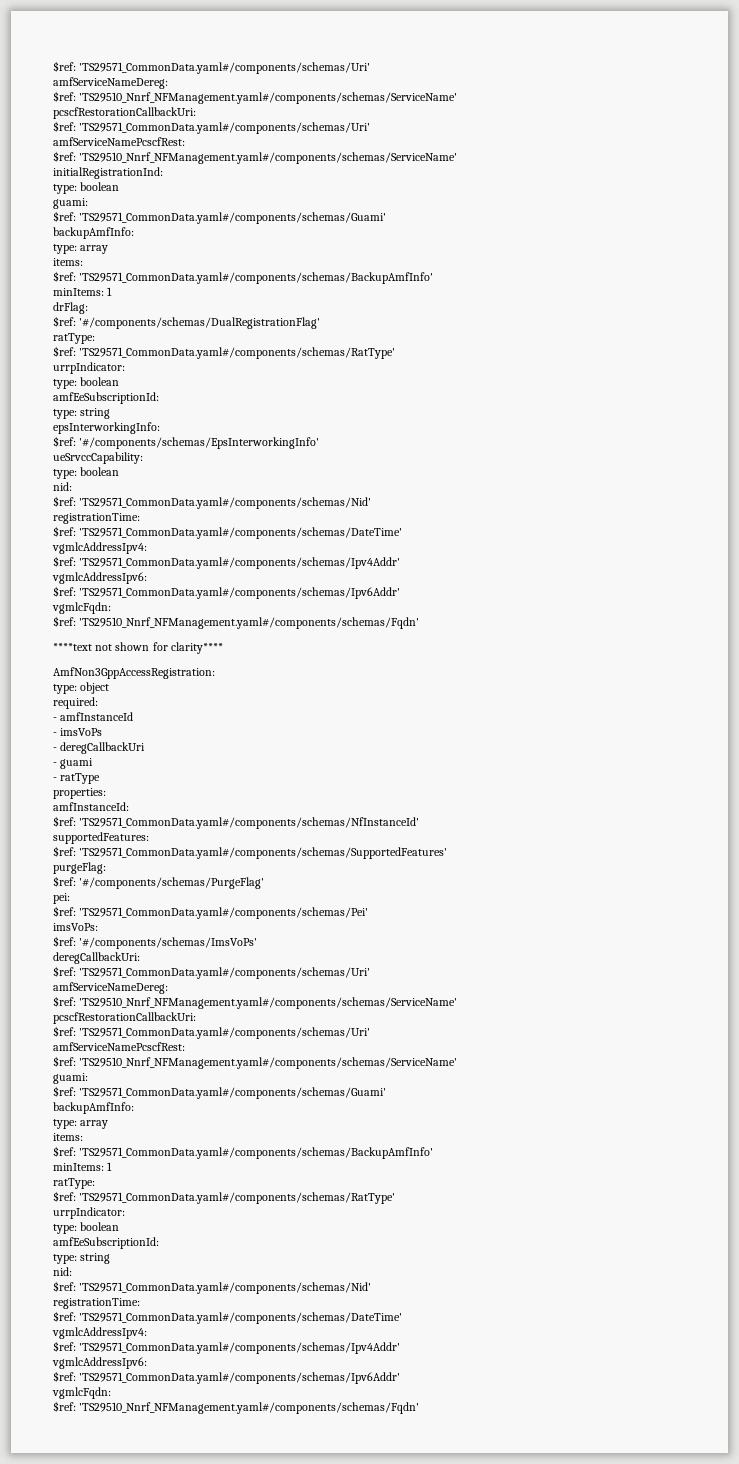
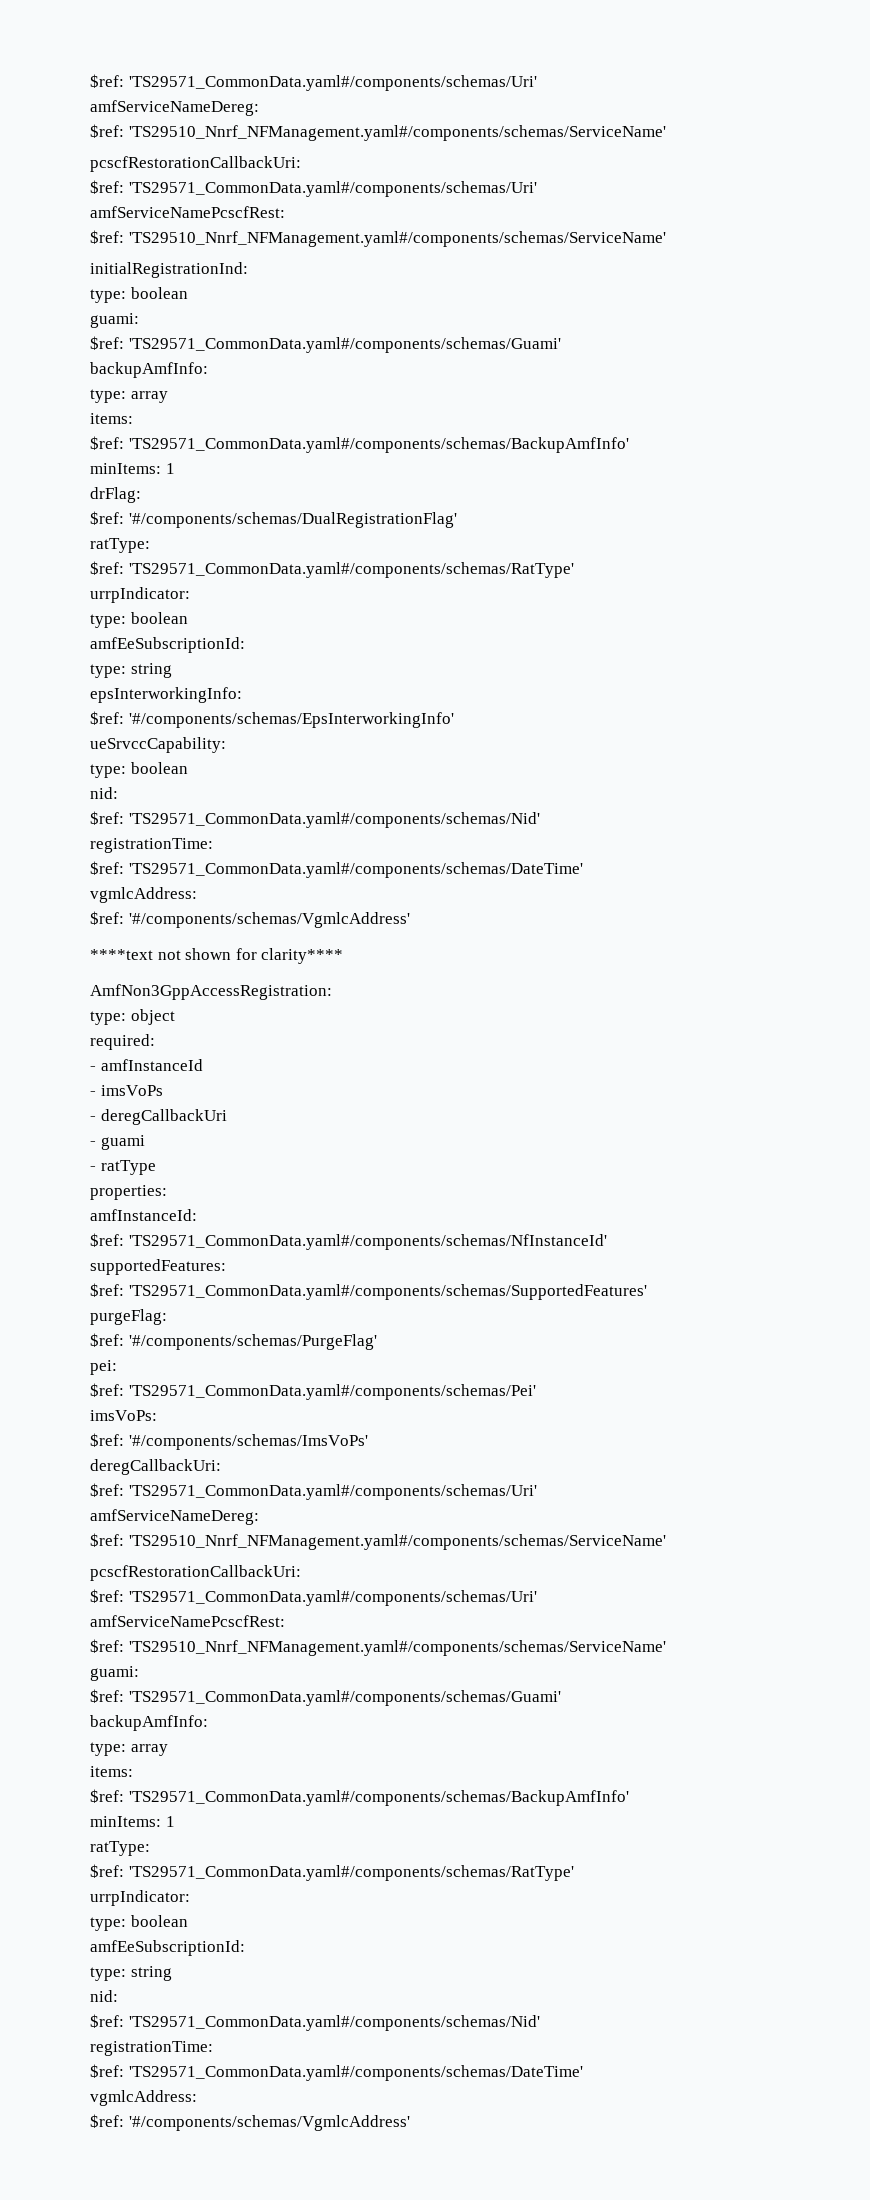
[52,542,147,554] [53,556,401,569] [52,572,147,584] [53,586,401,599] [52,602,111,614] [53,616,420,629] vgmlcAddressIpv4: // $ref: 'TS29571_CommonData.yaml#/components/schemas/Ipv4Addr' // vgmlcAddressIpv6: // $ref: 'TS29571_CommonData.yaml#/components/schemas/Ipv6Addr' // vgmlcFqdn: // $ref: 'TS29510_Nnrf_NFManagement.yaml#/components/schemas/Fqdn' -> [90,887,197,903] [90,911,410,928] vgmlcAddress: // $ref: '#/components/schemas/VgmlcAddress'
[52,1327,147,1339] [53,1341,401,1354] [52,1357,147,1369] [53,1371,401,1384] [52,1387,111,1399] [53,1401,420,1414] vgmlcAddressIpv4: // $ref: 'TS29571_CommonData.yaml#/components/schemas/Ipv4Addr' // vgmlcAddressIpv6: // $ref: 'TS29571_CommonData.yaml#/components/schemas/Ipv6Addr' // vgmlcFqdn: // $ref: 'TS29510_Nnrf_NFManagement.yaml#/components/schemas/Fqdn' -> [90,2090,197,2106] [90,2114,410,2131] vgmlcAddress: // $ref: '#/components/schemas/VgmlcAddress'

